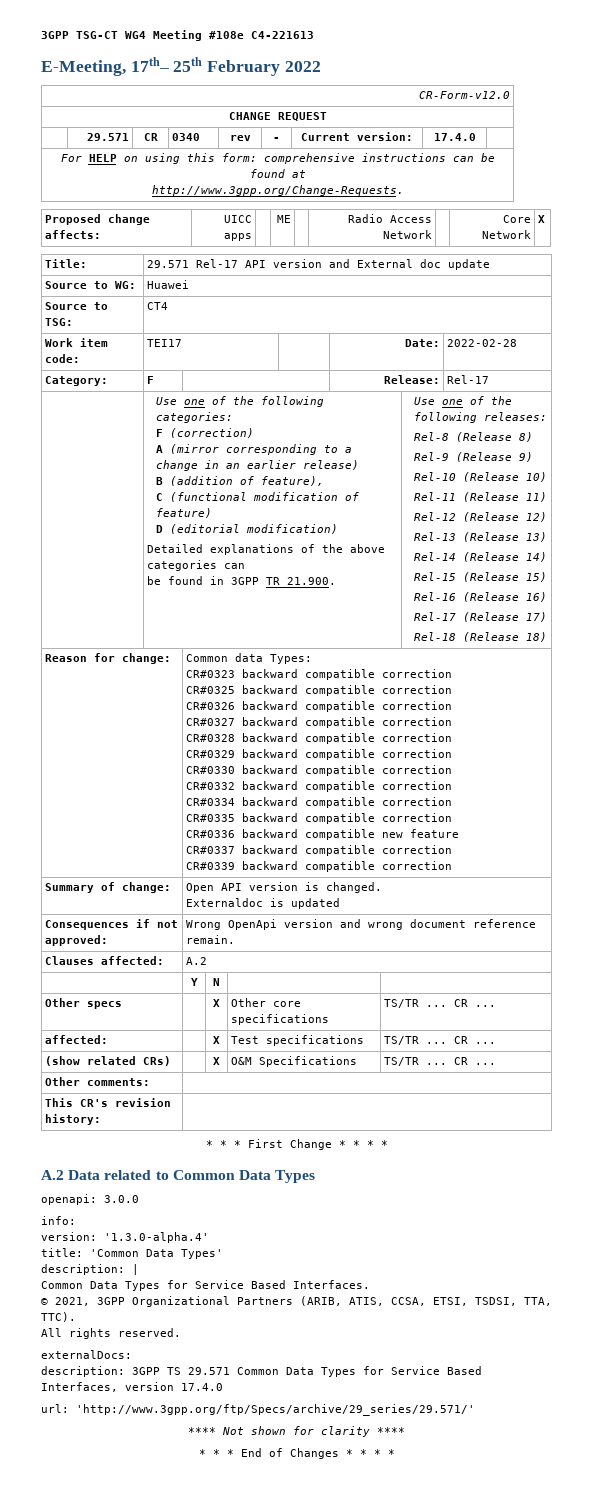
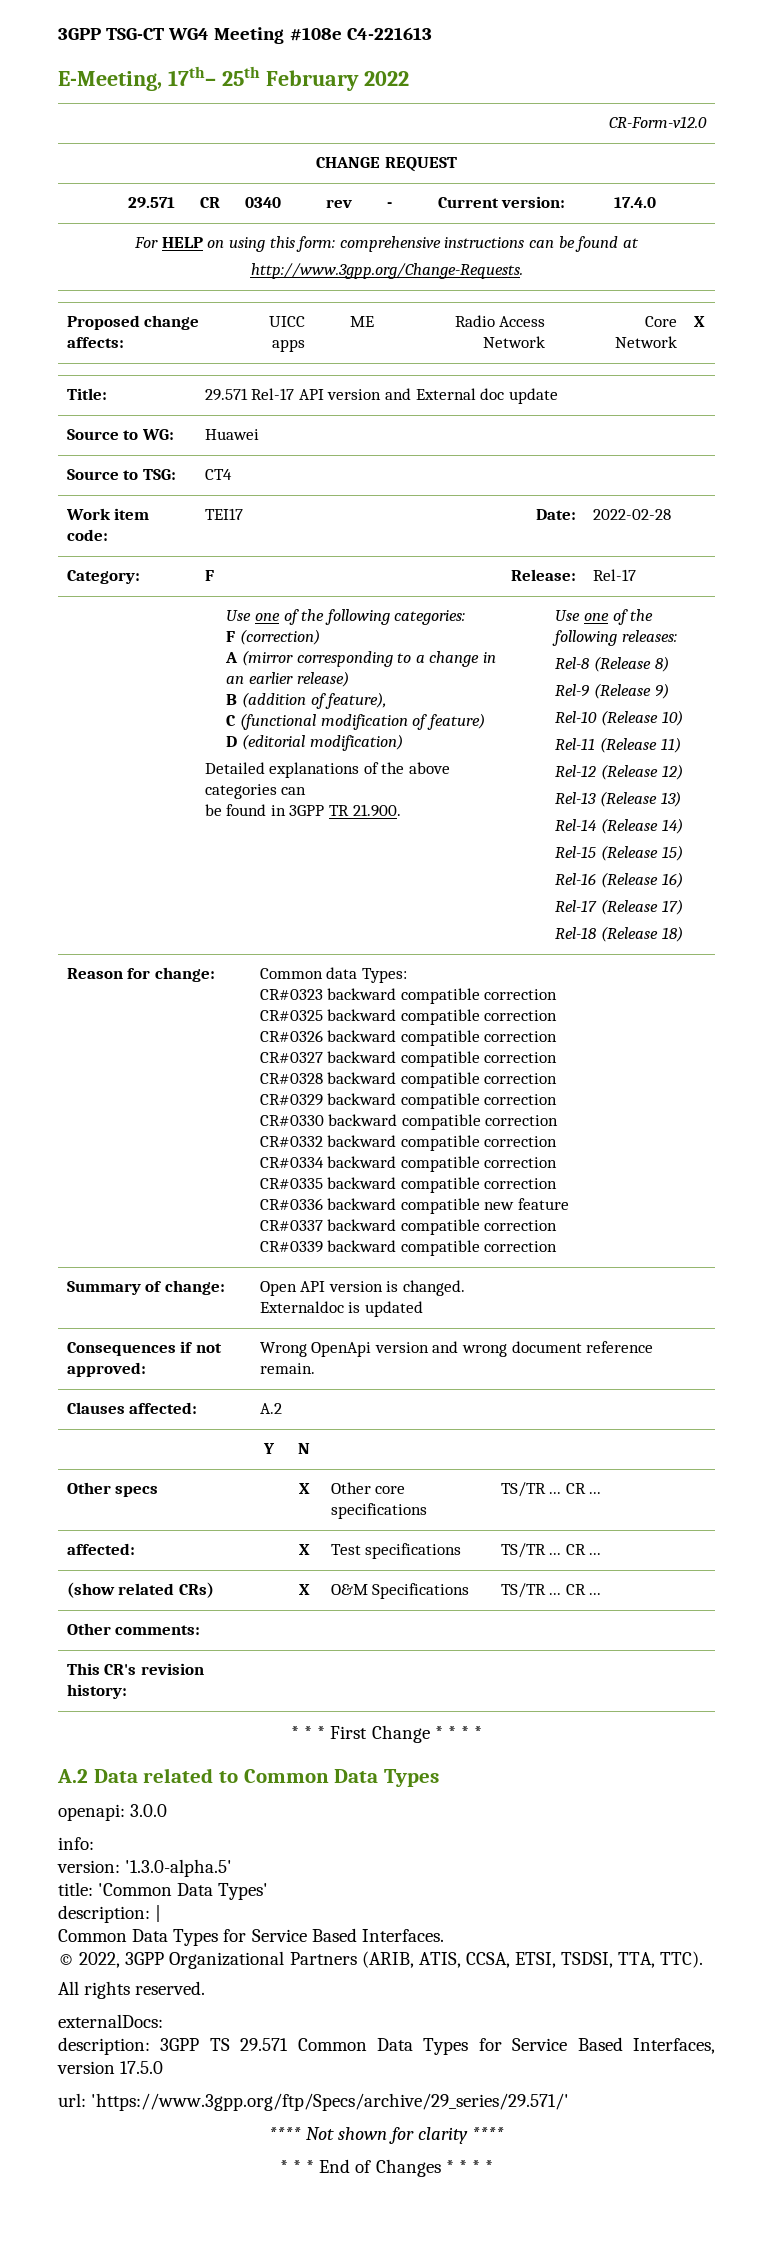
[104,1232,209,1243] '1.3.0-alpha.4' -> [125,1859,233,1877] '1.3.0-alpha.5'
[55,1297,90,1306] 2021, -> [79,1952,121,1968] 2022,
[181,1383,223,1391] 17.4.0 -> [120,2061,164,2074] 17.5.0
[76,1404,475,1416] 'http://www.3gpp.org/ftp/Specs/archive/29_series/29.571/' -> [91,2093,570,2111] 'https://www.3gpp.org/ftp/Specs/archive/29_series/29.571/'

